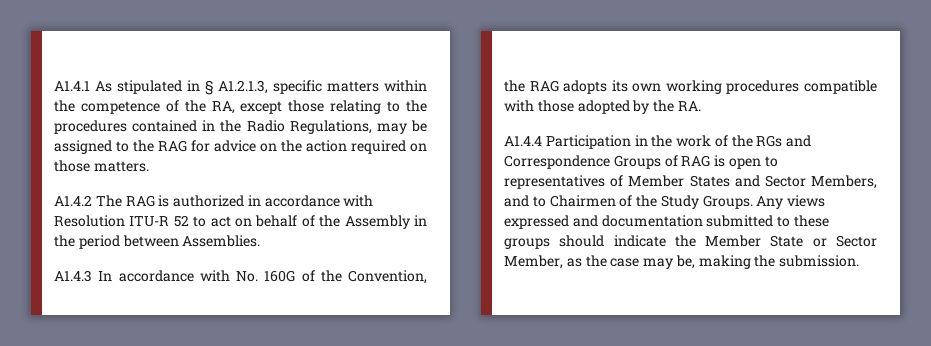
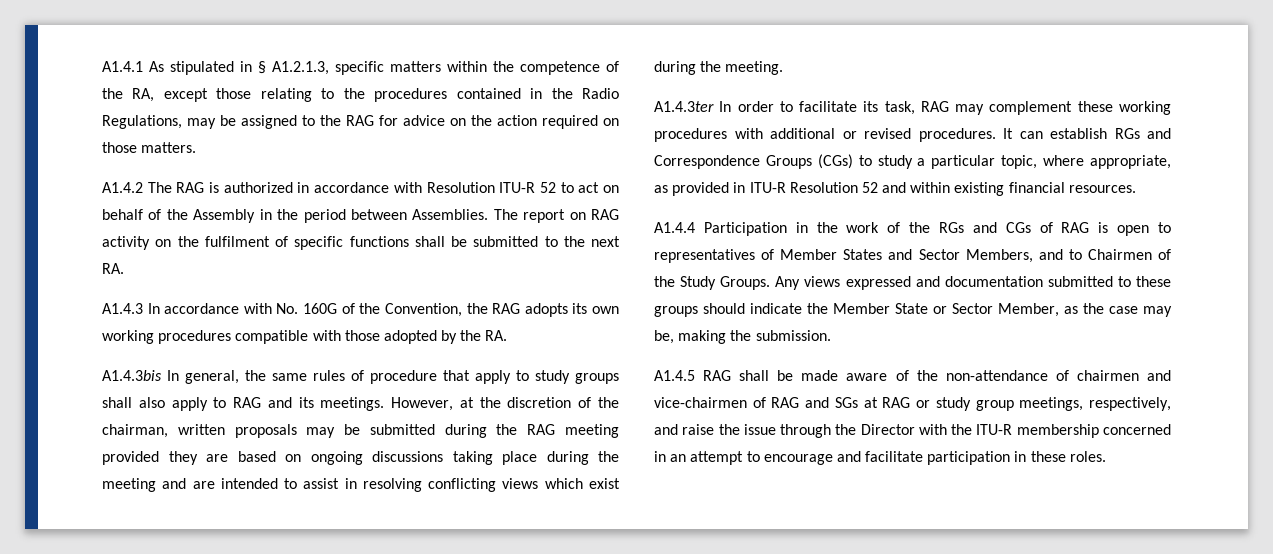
(261, 241) none -> [493,209,619,223] [102,236,620,250] [102,263,124,274] The report on RAG activity on the fulfilment of specific functions shall be submitted to the next RA.
(701, 106) none -> [102,370,619,384] [102,397,619,411] [102,424,619,438] [102,451,619,465] [102,478,620,492] [654,61,784,75] [654,101,1171,115] [654,128,1171,142] [654,154,1171,169] [654,182,1136,196] // A1.4.3bis In general, the same rules of procedure that apply to study groups shall also apply to RAG and its meetings. However, at the discretion of the chairman, written proposals may be submitted during the RAG meeting provided they are based on ongoing discussions taking place during the meeting and are intended to assist in resolving conflicting views which exist during the meeting. // A1.4.3ter In order to facilitate its task, RAG may complement these working procedures with additional or revised procedures. It can establish RGs and Correspondence Groups (CGs) to study a particular topic, where appropriate, as provided in ITU-R Resolution 52 and within existing financial resources.
[504,155,661,169] Correspondence Groups -> [1005,222,1031,233] CGs
(860, 261) none -> [654,370,1171,381] [654,397,1171,411] [654,424,1171,438] [654,451,1106,465] // A1.4.5 RAG shall be made aware of the non-attendance of chairmen and vice-chairmen of RAG and SGs at RAG or study group meetings, respectively, and raise the issue through the Director with the ITU-R membership concerned in an attempt to encourage and facilitate participation in these roles.

